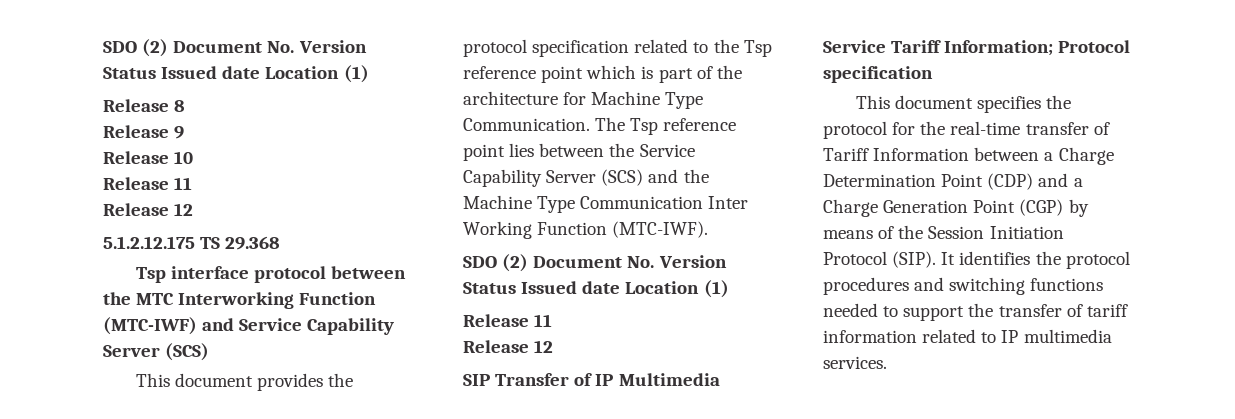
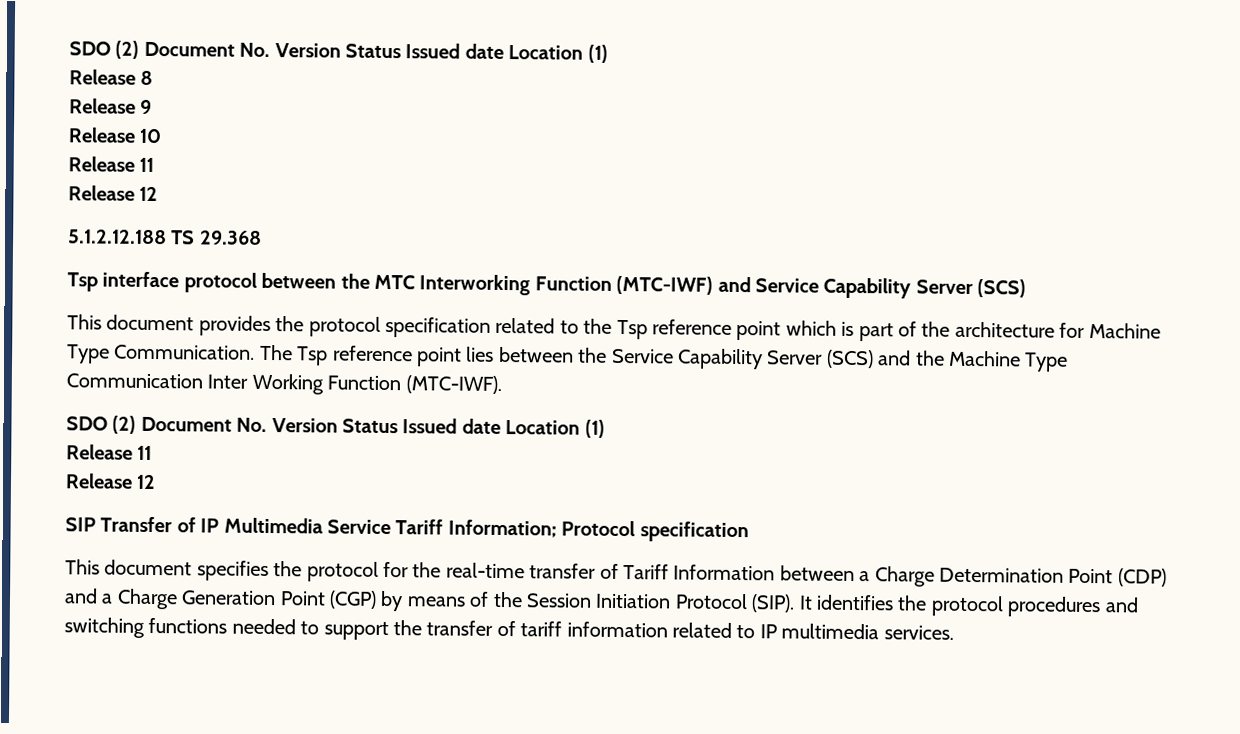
[103,236,195,249] 5.1.2.12.175 -> [68,229,167,245] 5.1.2.12.188

